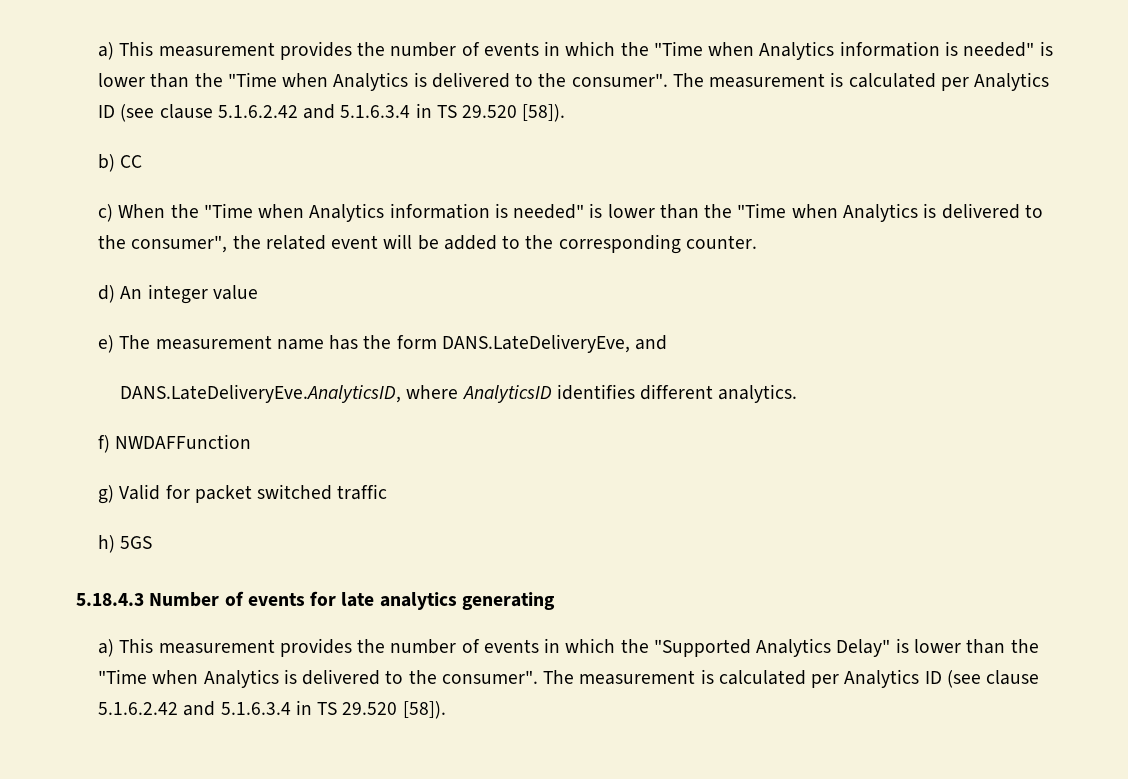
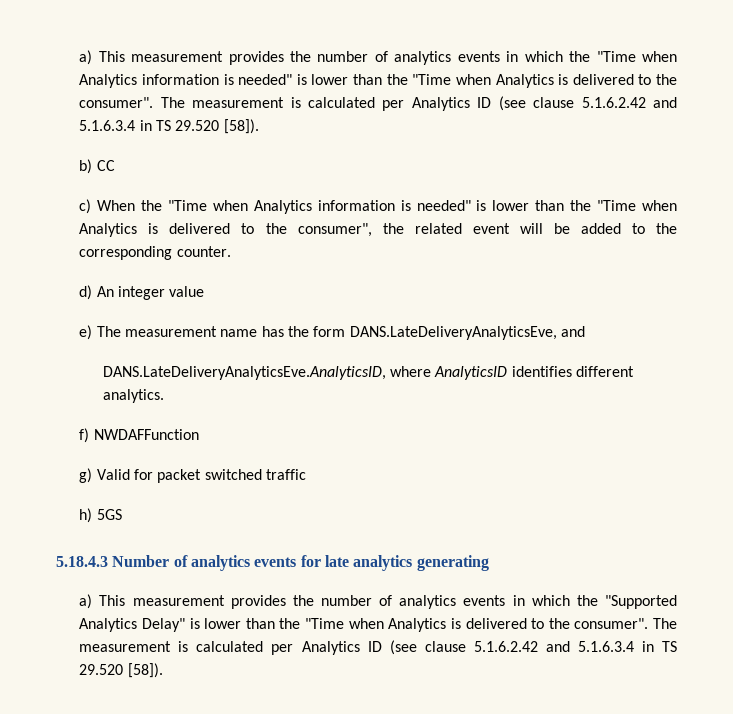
[97,41,480,60] a) This measurement provides the number of -> [79,50,452,65] a) This measurement provides the number of analytics
[441,334,630,353] DANS.LateDeliveryEve, -> [349,326,557,340] DANS.LateDeliveryAnalyticsEve,
[119,384,401,403] DANS.LateDeliveryEve.AnalyticsID, -> [102,366,386,380] DANS.LateDeliveryAnalyticsEve.AnalyticsID,
(244, 598) none -> [190,555,250,571] analytics
(480, 646) none -> [399,595,457,609] analytics

